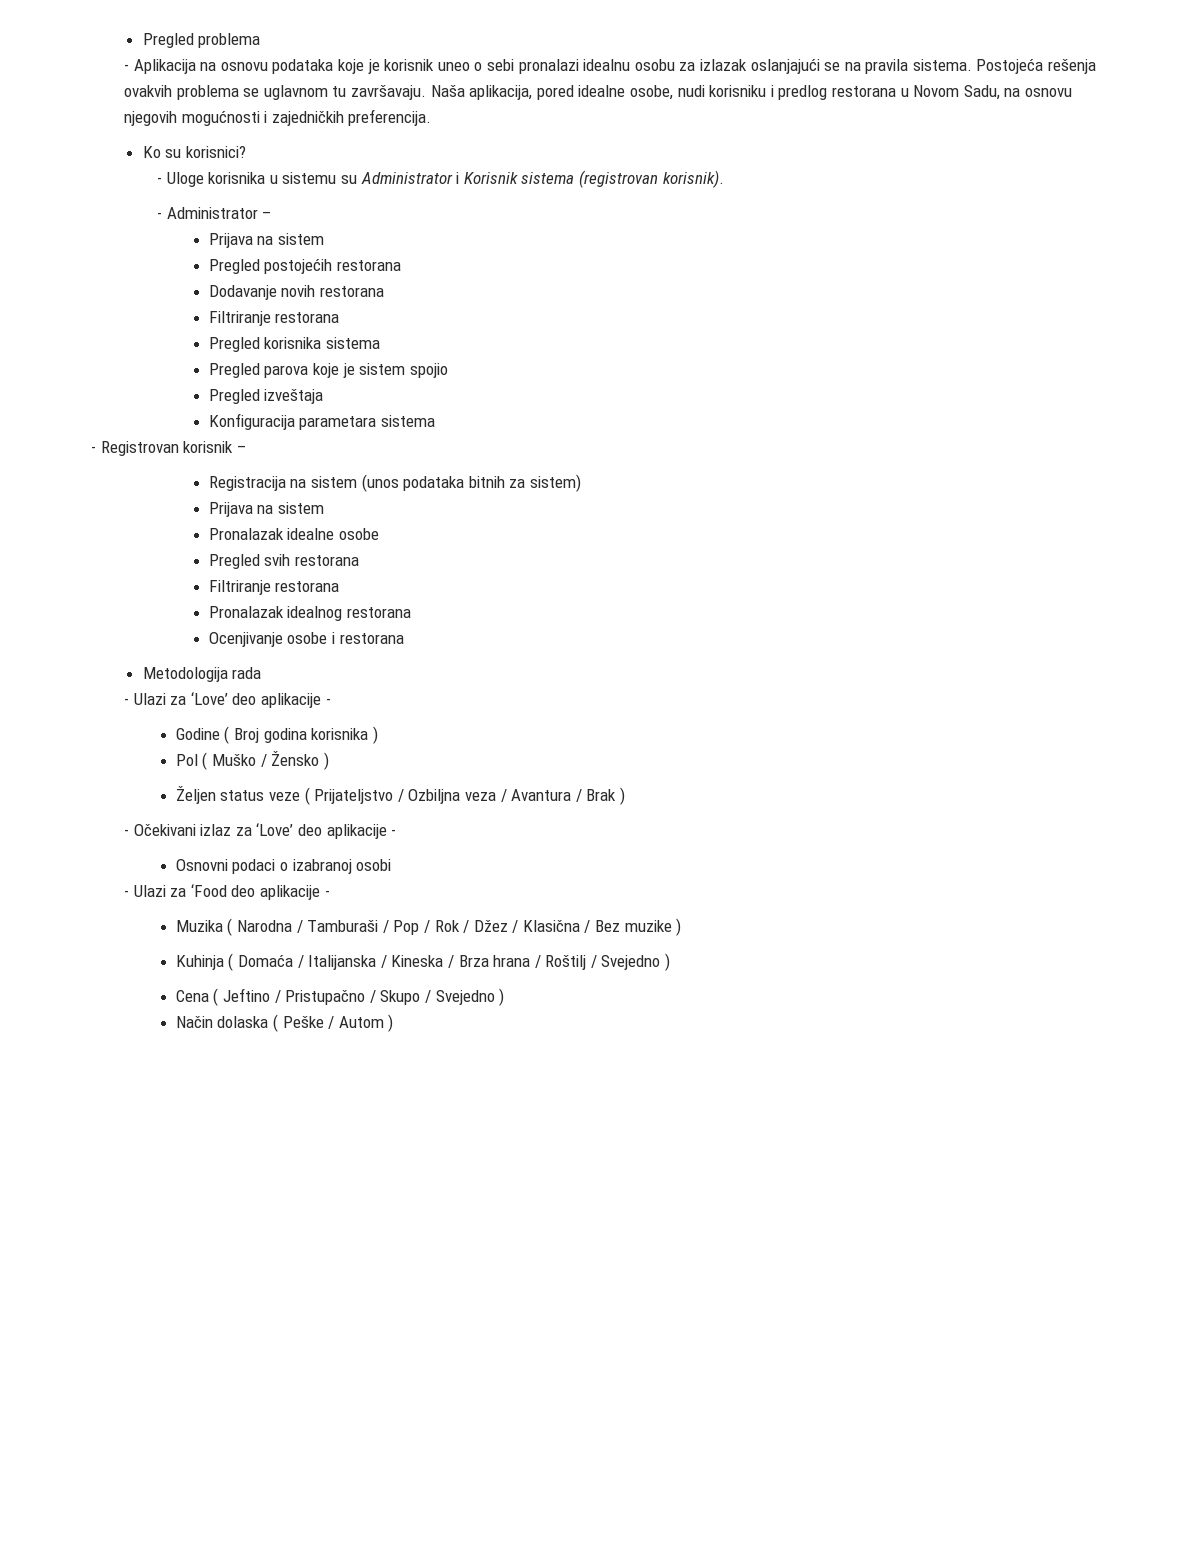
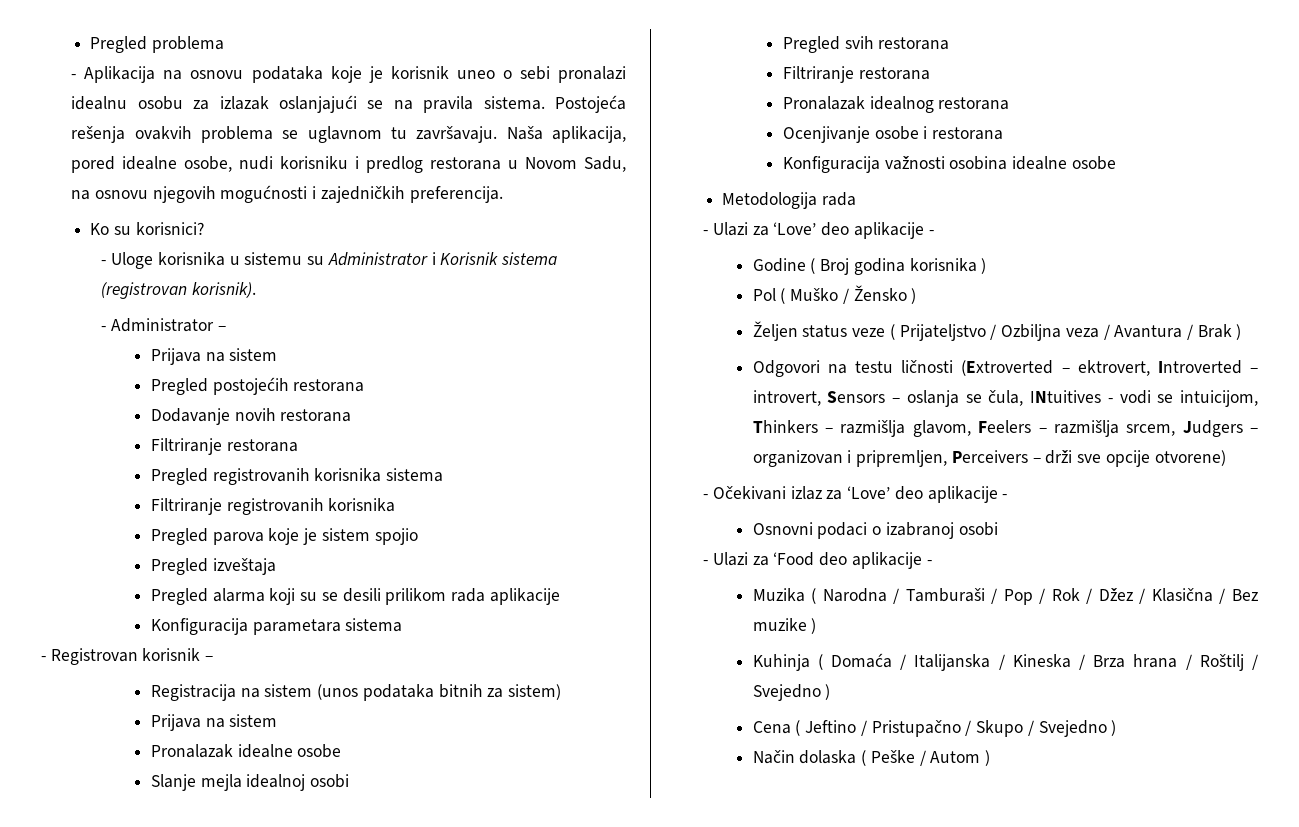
(260, 344) none -> [212,468,310,485] registrovanih
(381, 343) none -> [150,498,396,515] // Filtriranje registrovanih korisnika
(324, 396) none -> [150,588,560,605] // Pregled alarma koji su se desili prilikom rada aplikacije
(380, 534) none -> [150,774,350,791] // Slanje mejla idealnoj osobi
(404, 638) none -> [782,156,1116,173] // Konfiguracija važnosti osobina idealne osobe
(625, 796) none -> [752,360,1258,377] [752,390,1258,407] [752,420,1258,437] [752,450,1226,467] // Odgovori na testu ličnosti (Extroverted – ektrovert, Introverted – introvert, Sensors – oslanja se čula, INtuitives - vodi se intuicijom, Thinkers – razmišlja glavom, Feelers – razmišlja srcem, Judgers – organizovan i pripremljen, Perceivers – drži sve opcije otvorene)

